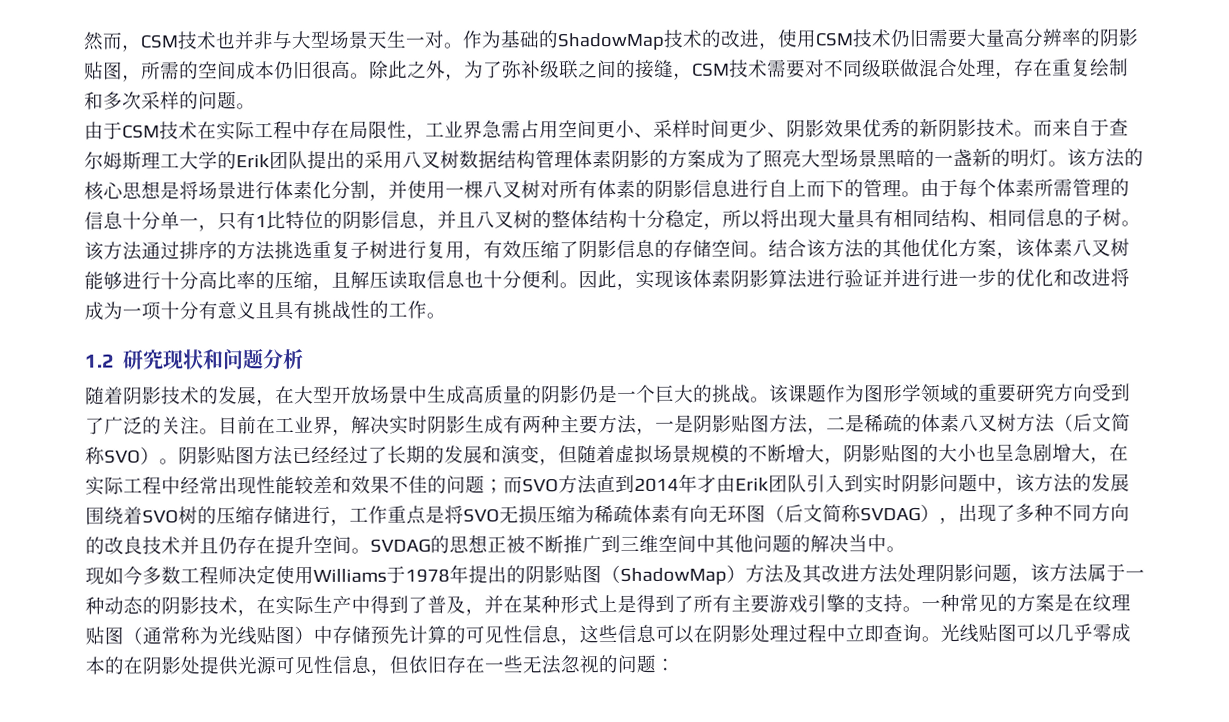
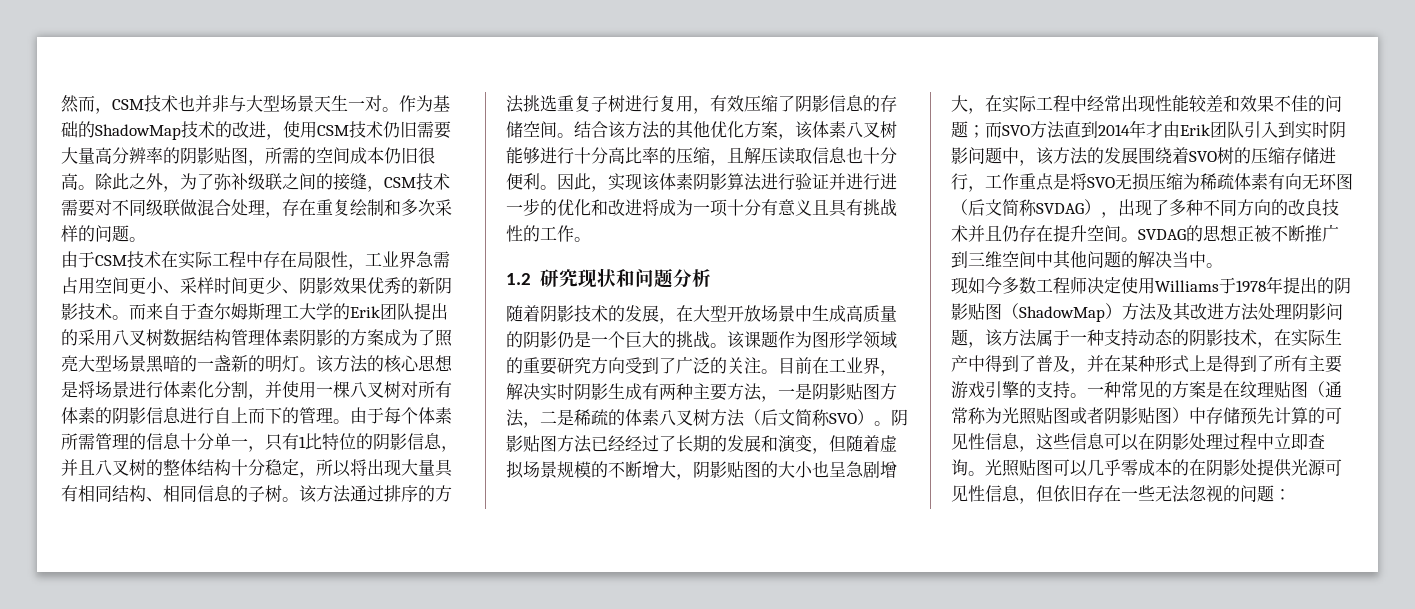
(105, 605) none -> [1104,329,1138,346] 支持
[237,626,257,646] 线 -> [1019,407,1138,425] 照贴图或者阴影
[959,623,979,643] 线 -> [1002,459,1020,477] 照

